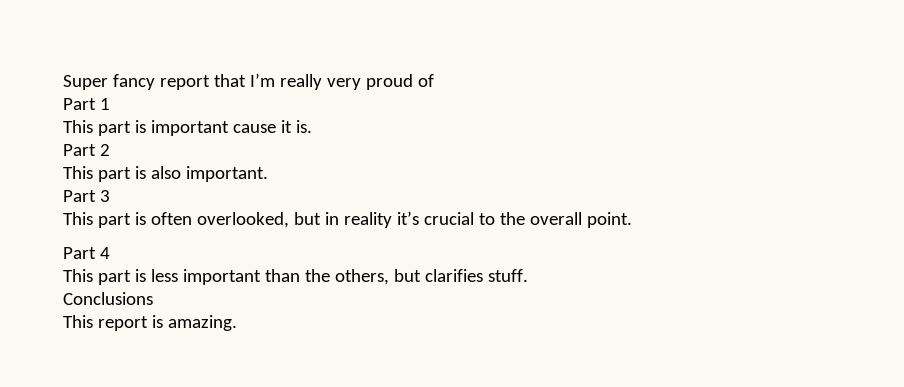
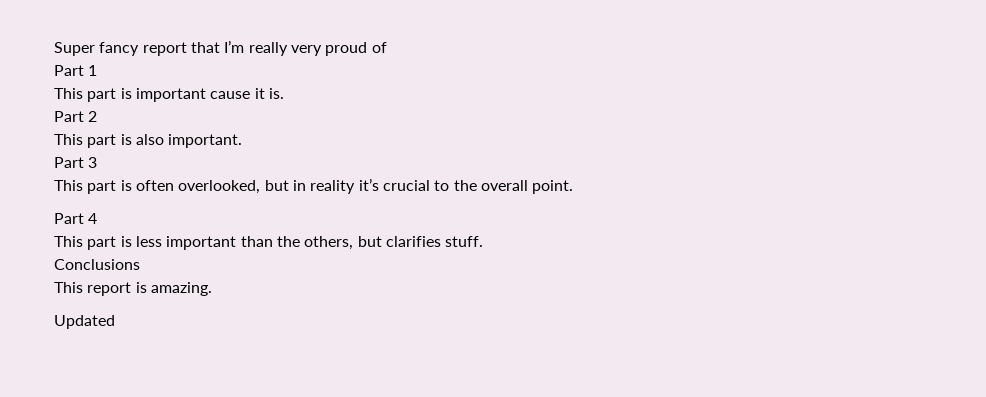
(237, 323) none -> [54,315,115,329] // Updated

